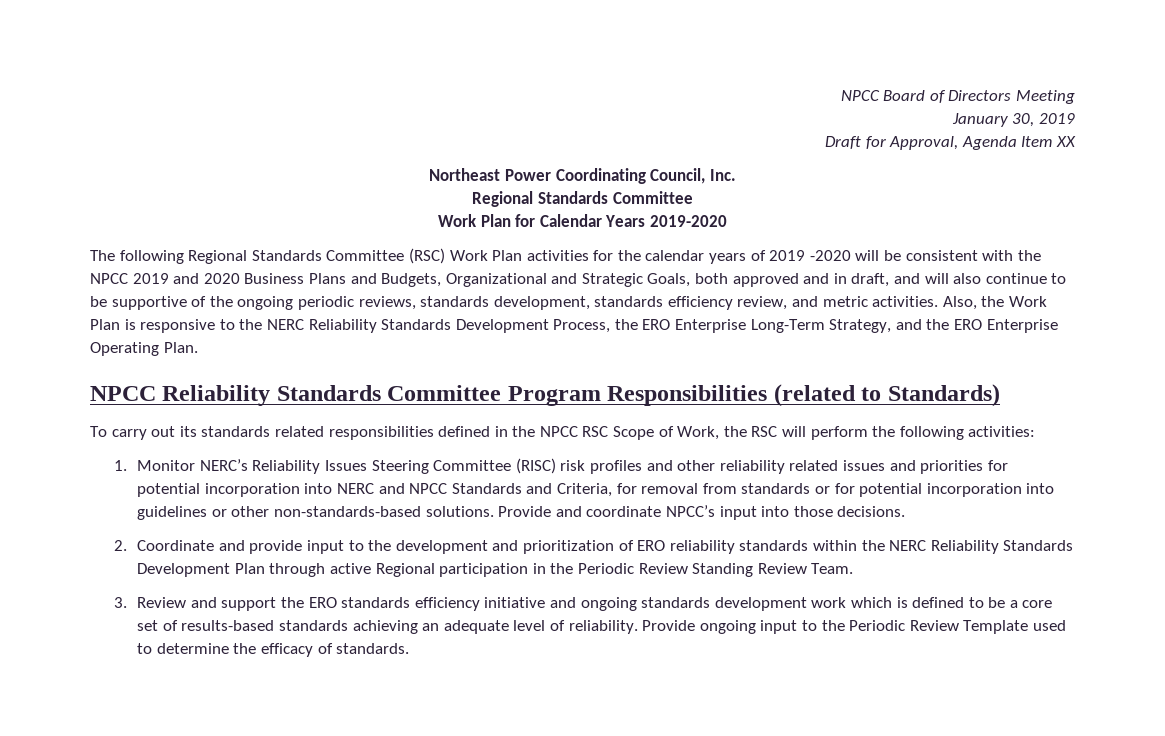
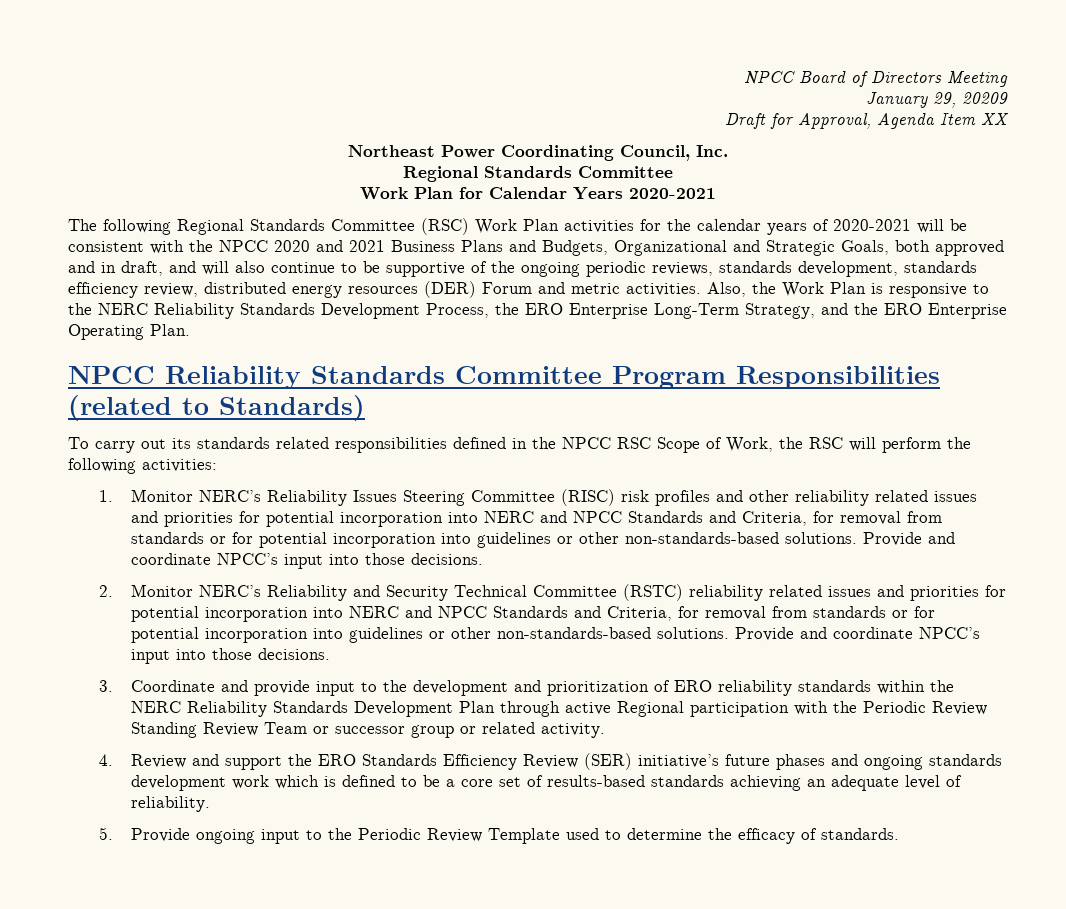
[1012,113,1075,127] 30, 2019 -> [933,92,1008,108] 29, 20209
[649,215,727,227] 2019-2020 -> [628,188,716,199] 2020-2021
[769,250,851,261] 2019 -2020 -> [833,219,911,231] 2020-2021
[132,273,240,284] 2019 and 2020 -> [274,240,385,252] 2020 and 2021
(788, 303) none -> [204,281,532,298] distributed energy resources (DER) Forum
(127, 545) none -> [130,584,1006,601] [130,606,935,622] [130,627,980,643] [130,648,330,664] [99,680,114,692] Monitor NERC’s Reliability and Security Technical Committee (RSTC) reliability related issues and priorities for potential incorporation into NERC and NPCC Standards and Criteria, for removal from standards or for potential incorporation into guidelines or other non-standards-based solutions. Provide and coordinate NPCC’s input into those decisions. // 3.
[532,563,546,574] in -> [793,701,828,715] with
[811,563,854,574] [113,597,127,608] Team. // 3. -> [263,722,605,738] [99,754,114,766] Team or successor group or related activity. // 4.
[341,597,546,611] standards efficiency initiative -> [361,753,825,770] Standards Efficiency Review (SER) initiative’s future phases
(638, 627) none -> [99,827,114,840] // 5.

